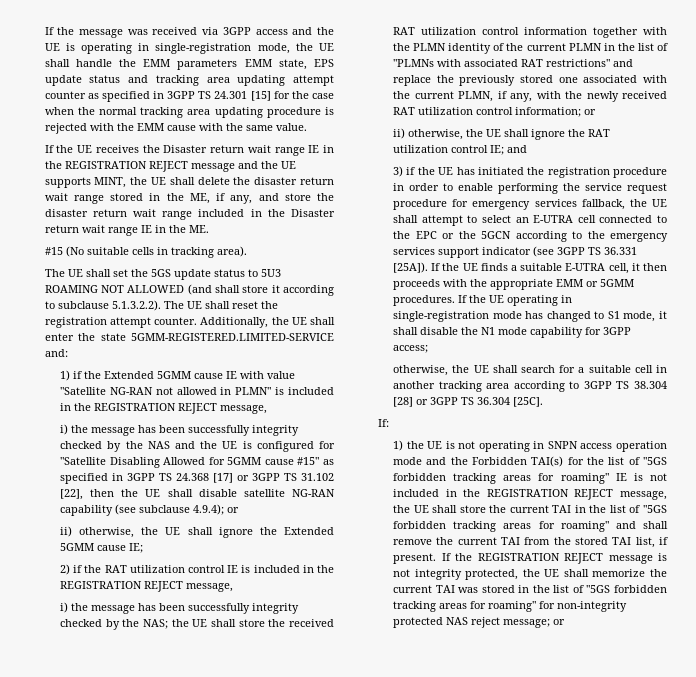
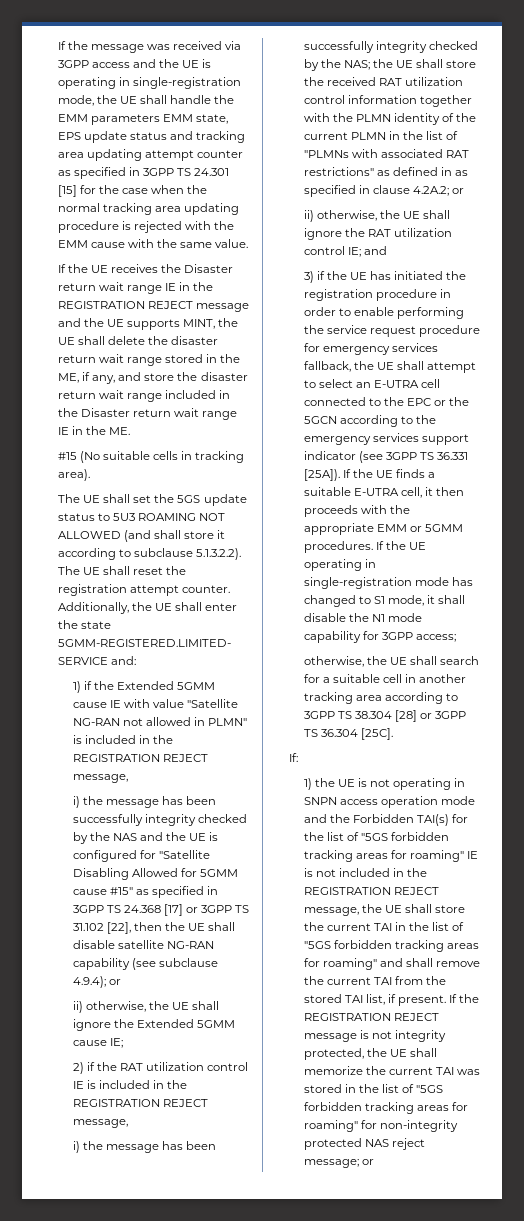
[613,59,634,67] [393,75,667,86] [393,91,667,102] [393,107,582,117] and replace the previously stored one associated with the current PLMN, if any, with the newly received RAT utilization control information; -> [376,167,469,176] [303,185,450,197] as defined in as specified in clause 4.2A.2;

